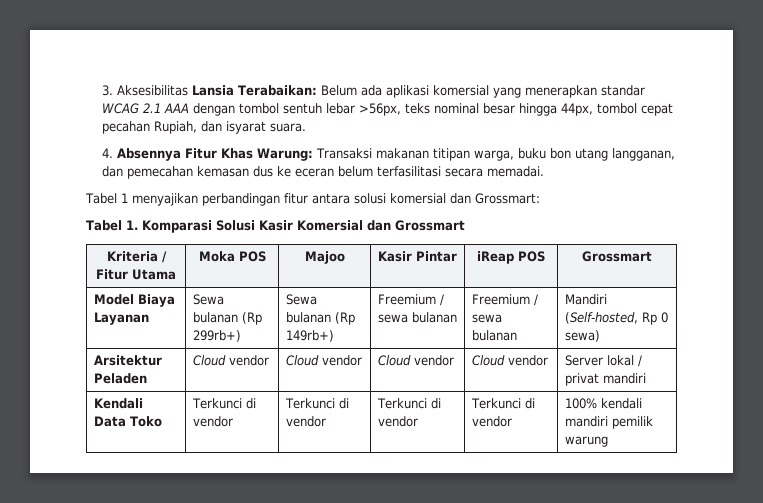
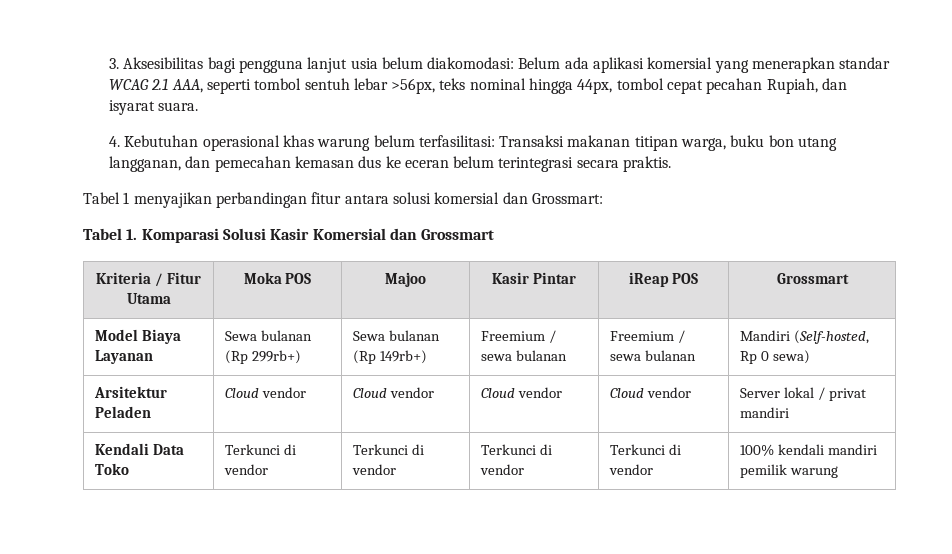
[192,85,318,96] Lansia Terabaikan: -> [207,57,515,73] bagi pengguna lanjut usia belum diakomodasi:
[164,103,236,116] AAA dengan -> [171,79,251,94] AAA, seperti
[483,103,516,114] besar -> (526, 84) none
[117,148,314,161] Absennya Fitur Khas Warung: -> [124,135,495,151] Kebutuhan operasional khas warung belum terfasilitasi:
[377,166,545,177] terfasilitasi secara memadai. -> [498,156,672,172] terintegrasi secara praktis.

